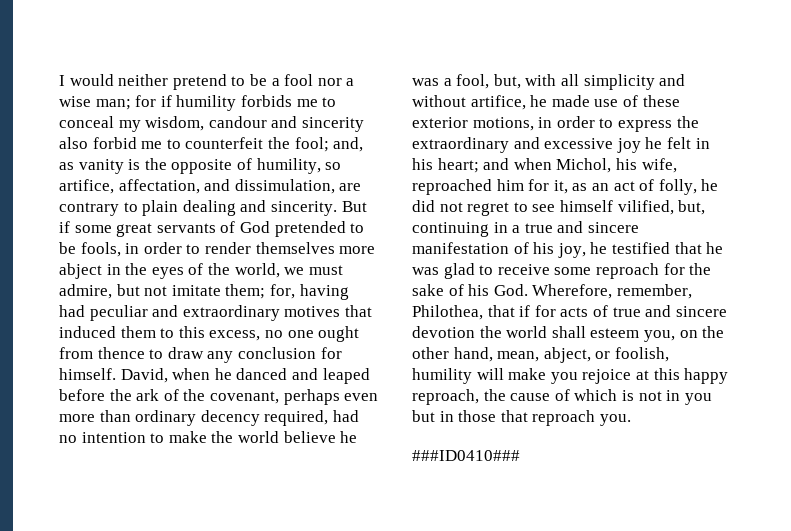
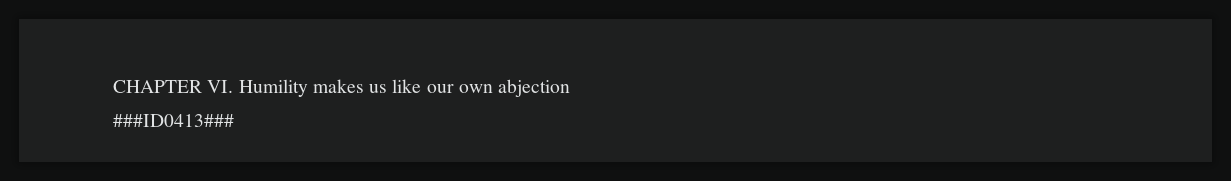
[59,74,355,90] [59,95,337,111] [59,116,364,132] [59,137,364,152] [59,158,342,174] [59,179,362,194] [59,200,367,216] [59,221,365,237] [59,242,376,257] [59,263,343,279] [59,284,349,300] [59,305,372,321] [59,326,360,342] [59,347,342,363] [59,368,370,384] [59,389,379,405] [59,410,359,426] [59,431,358,443] [412,74,686,90] [412,95,680,110] [412,116,699,132] [412,137,710,153] [412,158,677,173] [412,179,719,195] [412,200,706,216] [412,221,639,237] [412,242,724,258] [412,263,712,279] [412,284,692,299] [412,305,727,320] [412,326,725,342] [412,347,669,363] [412,368,729,384] [412,389,712,405] [412,410,631,426] [412,450,520,461] I would neither pretend to be a fool nor a wise man; for if humility forbids me to conceal my wisdom, candour and sincerity also forbid me to counterfeit the fool; and, as vanity is the opposite of humility, so artifice, affectation, and dissimulation, are contrary to plain dealing and sincerity. But if some great servants of God pretended to be fools, in order to render themselves more abject in the eyes of the world, we must admire, but not imitate them; for, having had peculiar and extraordinary motives that induced them to this excess, no one ought from thence to draw any conclusion for himself. David, when he danced and leaped before the ark of the covenant, perhaps even more than ordinary decency required, had no intention to make the world believe he was a fool, but, with all simplicity and without artifice, he made use of these exterior motions, in order to express the extraordinary and excessive joy he felt in his heart; and when Michol, his wife, reproached him for it, as an act of folly, he did not regret to see himself vilified, but, continuing in a true and sincere manifestation of his joy, he testified that he was glad to receive some reproach for the sake of his God. Wherefore, remember, Philothea, that if for acts of true and sincere devotion the world shall esteem you, on the other hand, mean, abject, or foolish, humility will make you rejoice at this happy reproach, the cause of which is not in you but in those that reproach you. // ###ID0410### -> [113,79,571,97] [113,114,234,127] CHAPTER VI. Humility makes us like our own abjection // ###ID0413###

